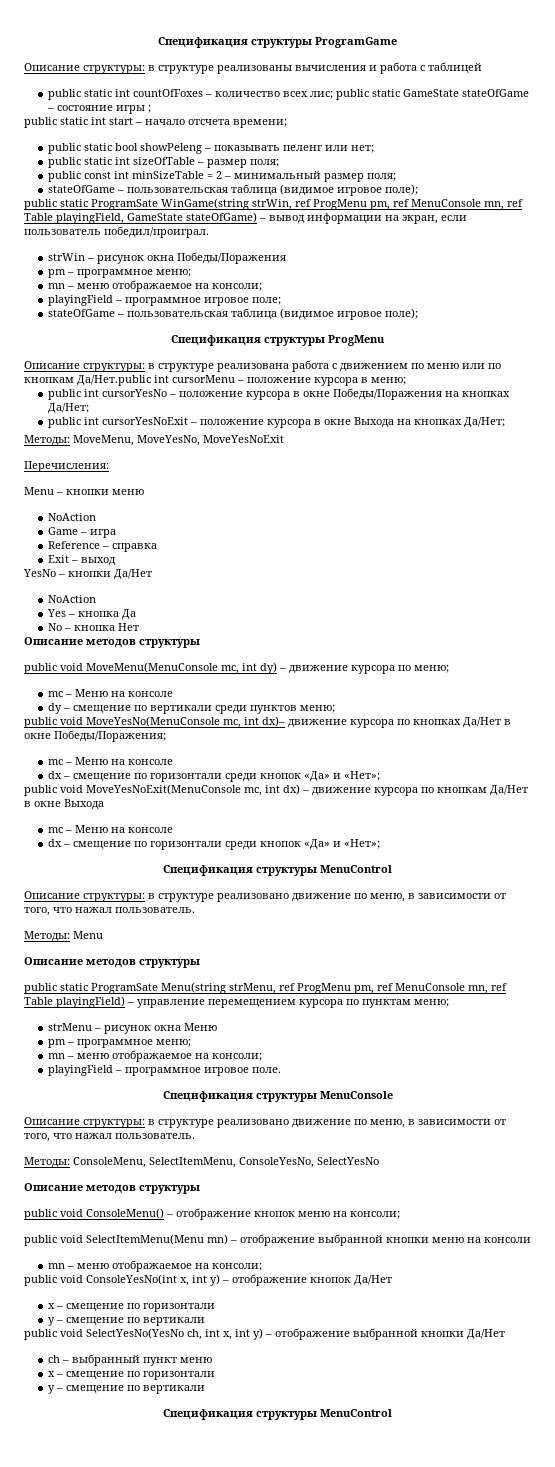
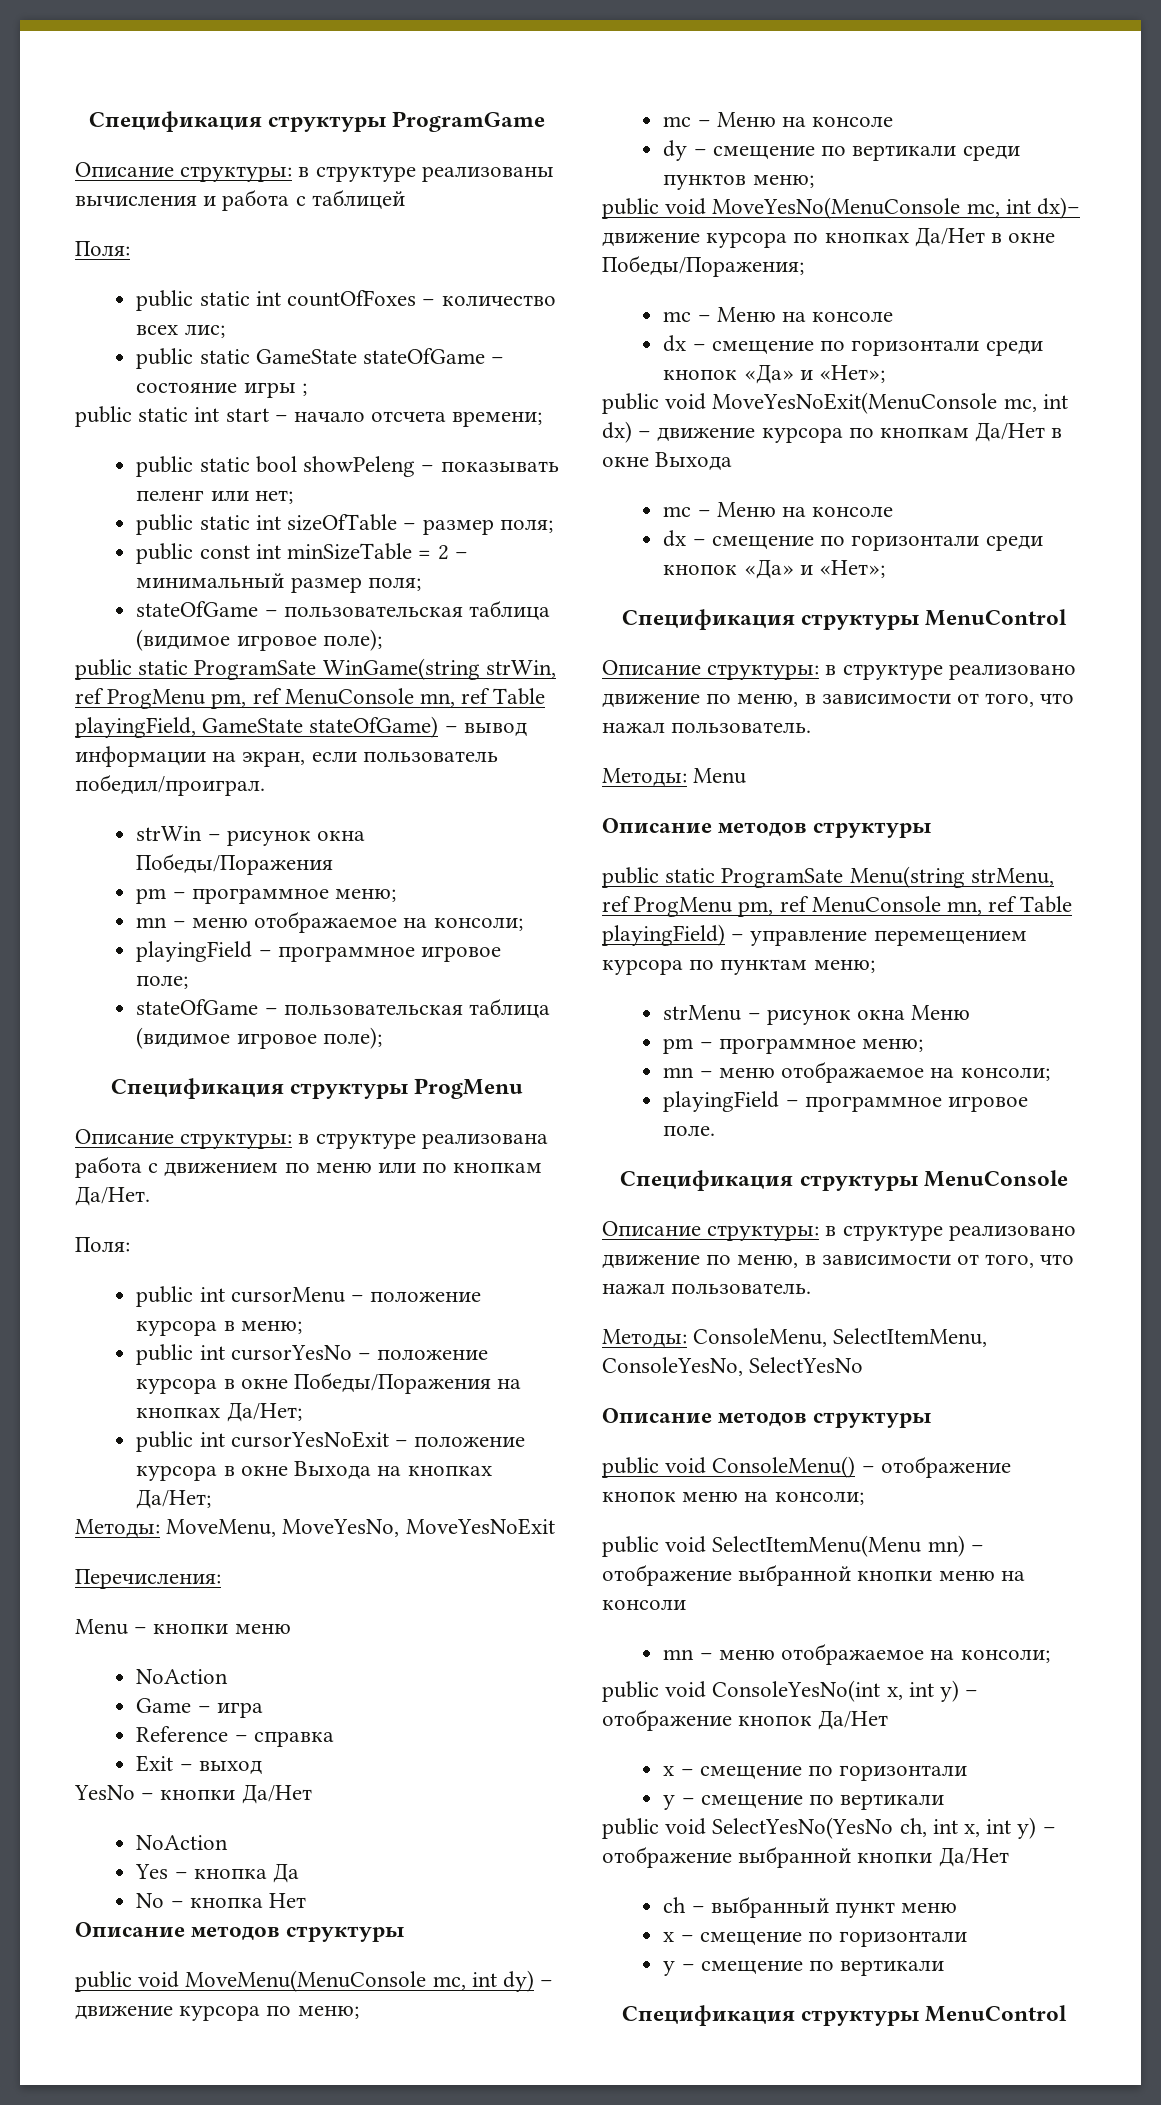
(482, 68) none -> [75,241,130,256] // Поля:
(334, 95) none -> (225, 331) //
[77,375,151,386] Да/Нет.public -> [75,1186,150,1206] [75,1237,130,1252] [136,1286,194,1307] Да/Нет. // Поля: // public

